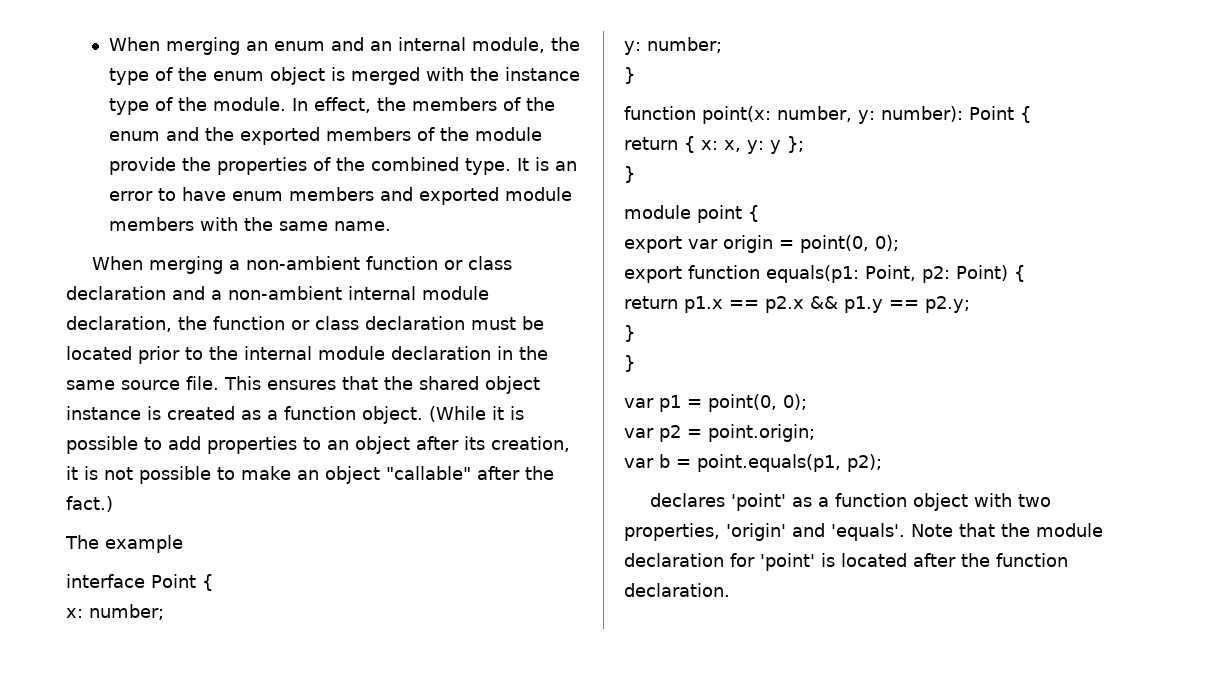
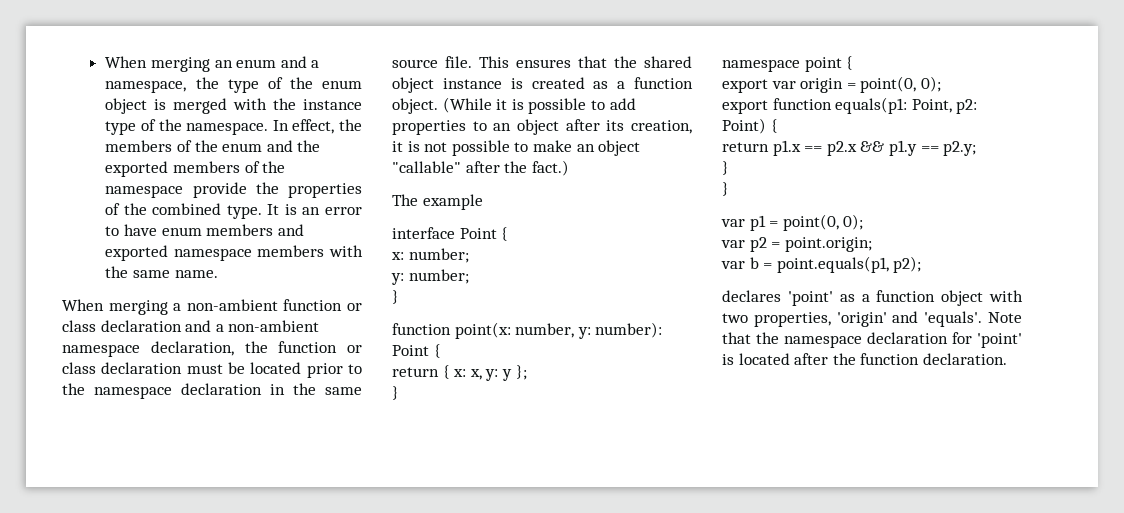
[369,37,545,53] an internal module, -> [311,60,320,68] [105,80,187,93] a namespace,
[212,97,286,111] module. -> [186,122,269,135] namespace.
[474,127,542,141] module -> [105,185,184,198] namespace
[504,187,572,201] module -> [173,248,252,261] namespace
[348,286,489,300] internal module -> [62,344,140,357] namespace
[244,346,385,360] internal module -> [94,386,172,399] namespace
[624,205,691,219] module -> [722,59,800,72] namespace
[1036,523,1103,537] module -> [784,335,862,348] namespace

